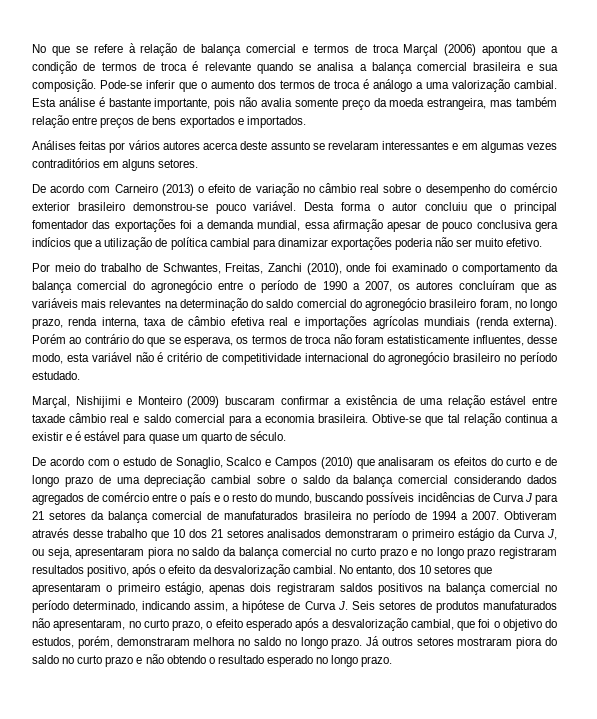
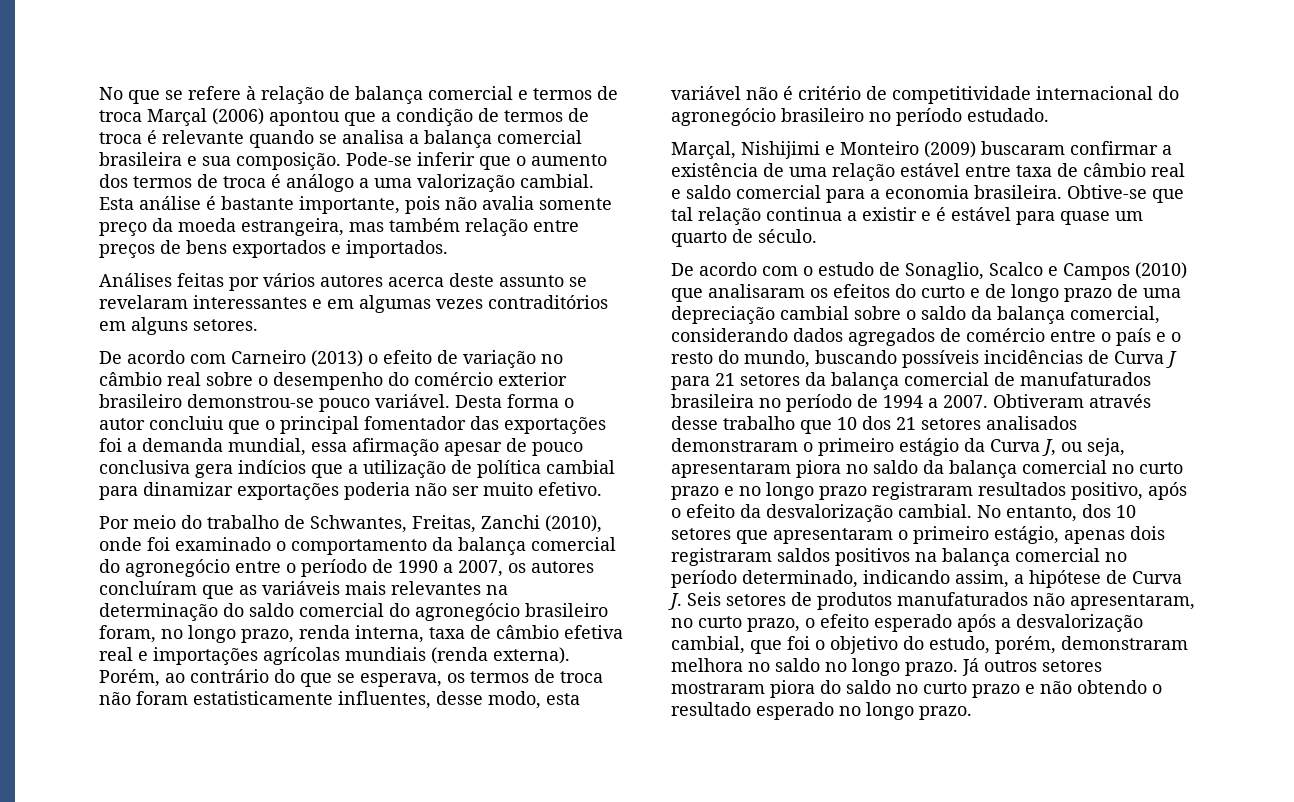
[32,334,66,344] Porém -> [99,669,160,687] Porém,
[32,414,65,423] taxade -> [1016,163,1078,177] taxa de
[398,475,449,484] comercial -> [1070,306,1160,324] comercial,
[32,637,74,648] estudos, -> [929,636,990,654] estudo,

